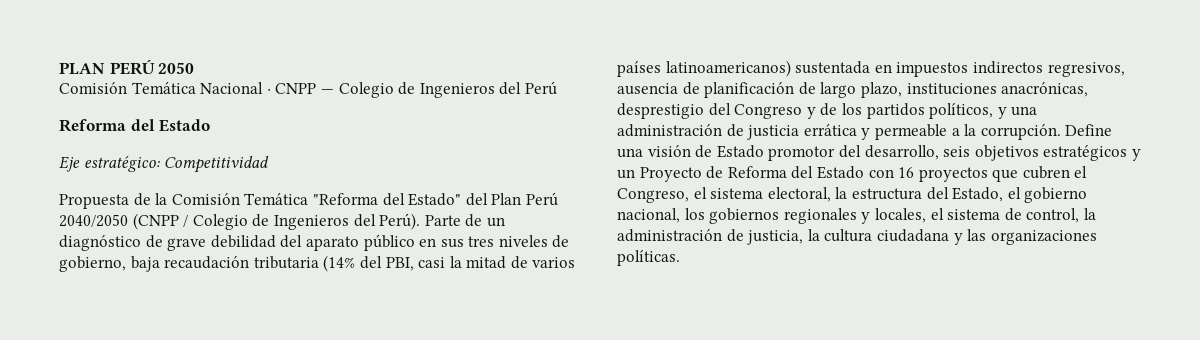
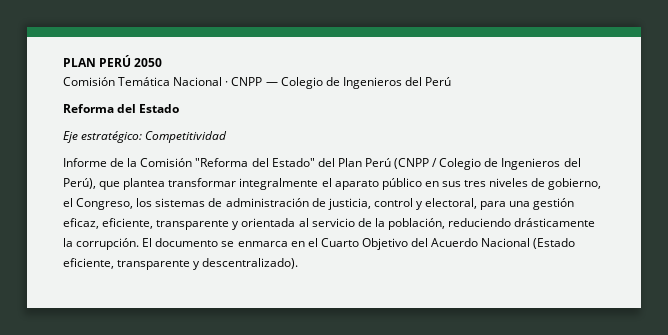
[59,194,129,209] Propuesta -> [63,158,107,167] Informe
[244,193,309,205] Temática -> (193, 162) none
[59,214,128,227] 2040/2050 -> (391, 162) none
[379,213,505,230] [59,235,303,251] Perú). Parte de un diagnóstico de grave debilidad del -> [63,178,332,190] Perú), que plantea transformar integralmente el
[130,255,576,272] [617,60,1125,77] [617,82,1089,98] [617,103,1038,119] [617,124,1113,140] [617,145,1141,161] [617,166,1088,182] [617,187,1088,203] [617,208,1096,224] [617,229,1097,245] [617,250,680,266] baja recaudación tributaria (14% del PBI, casi la mitad de varios países latinoamericanos) sustentada en impuestos indirectos regresivos, ausencia de planificación de largo plazo, instituciones anacrónicas, desprestigio del Congreso y de los partidos políticos, y una administración de justicia errática y permeable a la corrupción. Define una visión de Estado promotor del desarrollo, seis objetivos estratégicos y un Proyecto de Reforma del Estado con 16 proyectos que cubren el Congreso, el sistema electoral, la estructura del Estado, el gobierno nacional, los gobiernos regionales y locales, el sistema de control, la administración de justicia, la cultura ciudadana y las organizaciones políticas. -> [63,198,575,210] [63,218,596,230] [63,238,576,250] [63,258,299,270] el Congreso, los sistemas de administración de justicia, control y electoral, para una gestión eficaz, eficiente, transparente y orientada al servicio de la población, reduciendo drásticamente la corrupción. El documento se enmarca en el Cuarto Objetivo del Acuerdo Nacional (Estado eficiente, transparente y descentralizado).

